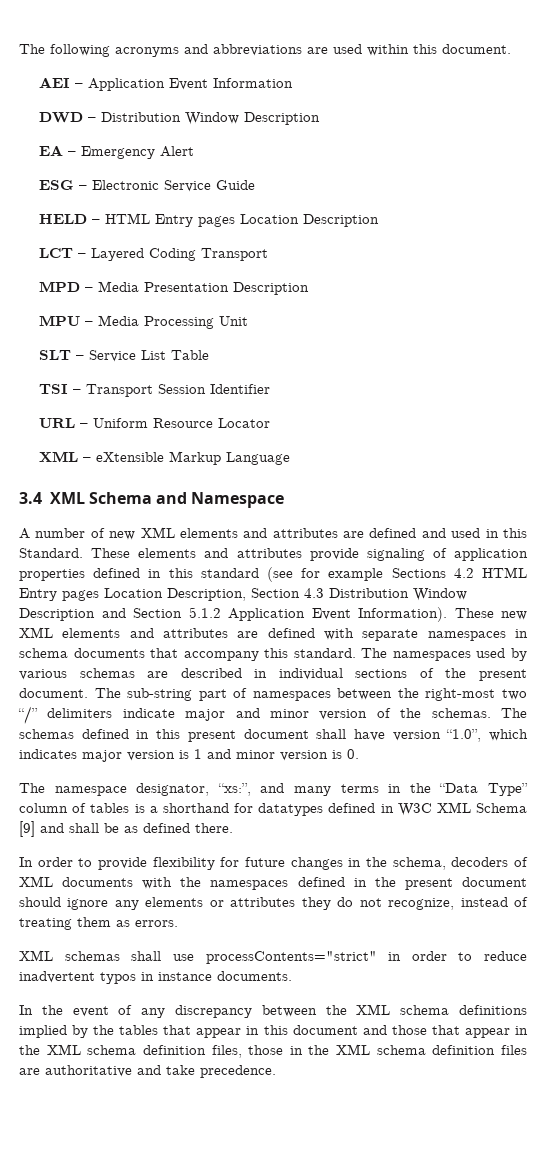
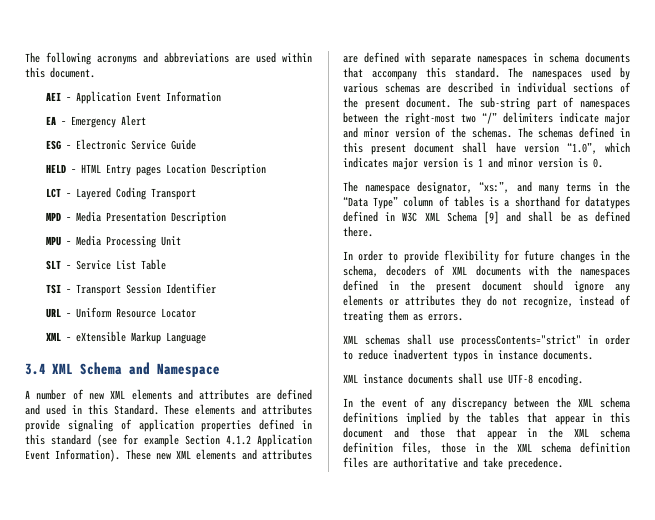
[38,112,320,125] // DWD – Distribution Window Description -> (222, 96) none
[391,567,527,578] [19,588,467,601] [19,607,221,621] Sections 4.2 HTML Entry pages Location Description, Section 4.3 Distribution Window Description and Section 5.1.2 -> [185,435,251,445] Section 4.1.2
(292, 976) none -> [343,373,583,386] // XML instance documents shall use UTF-8 encoding.

